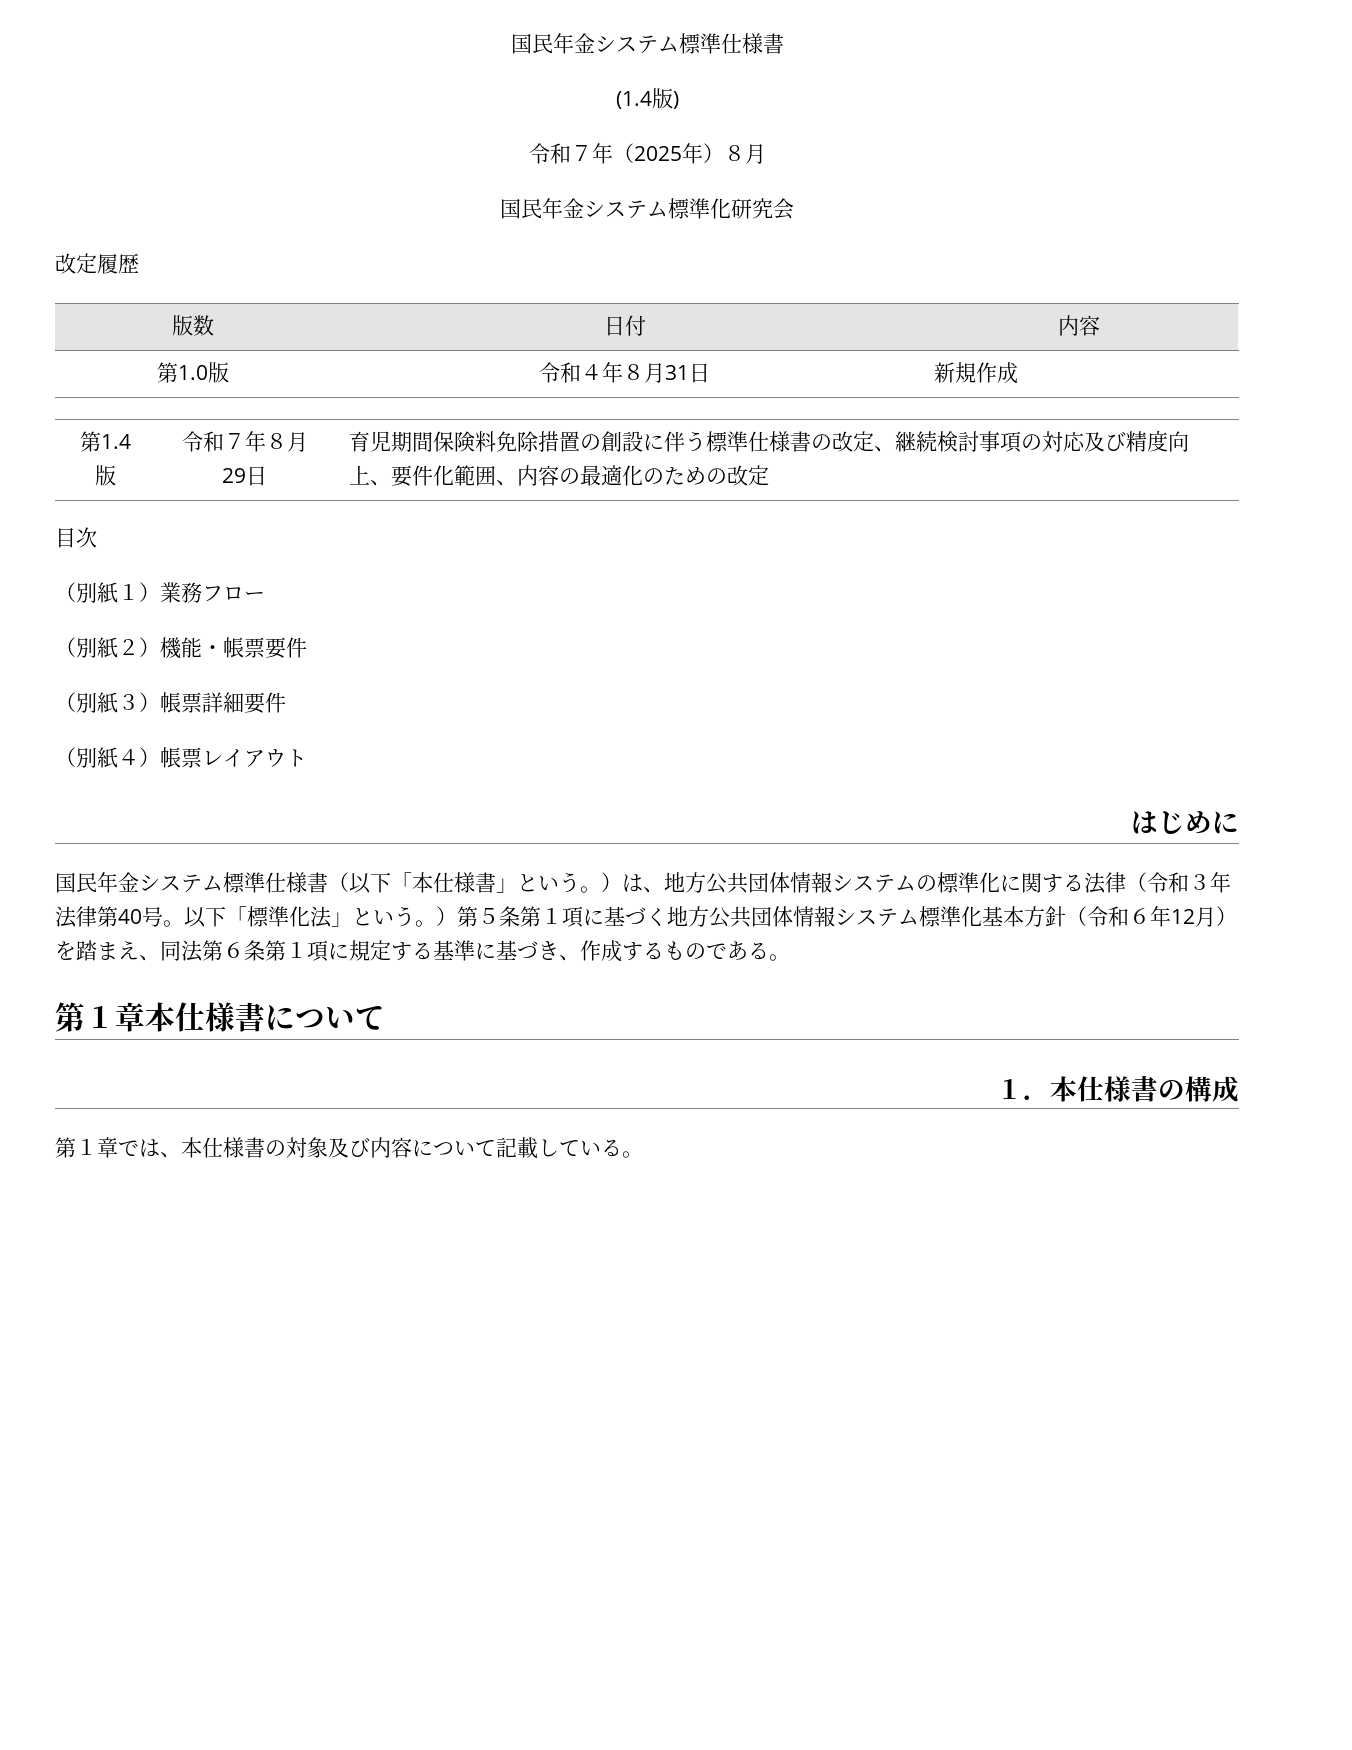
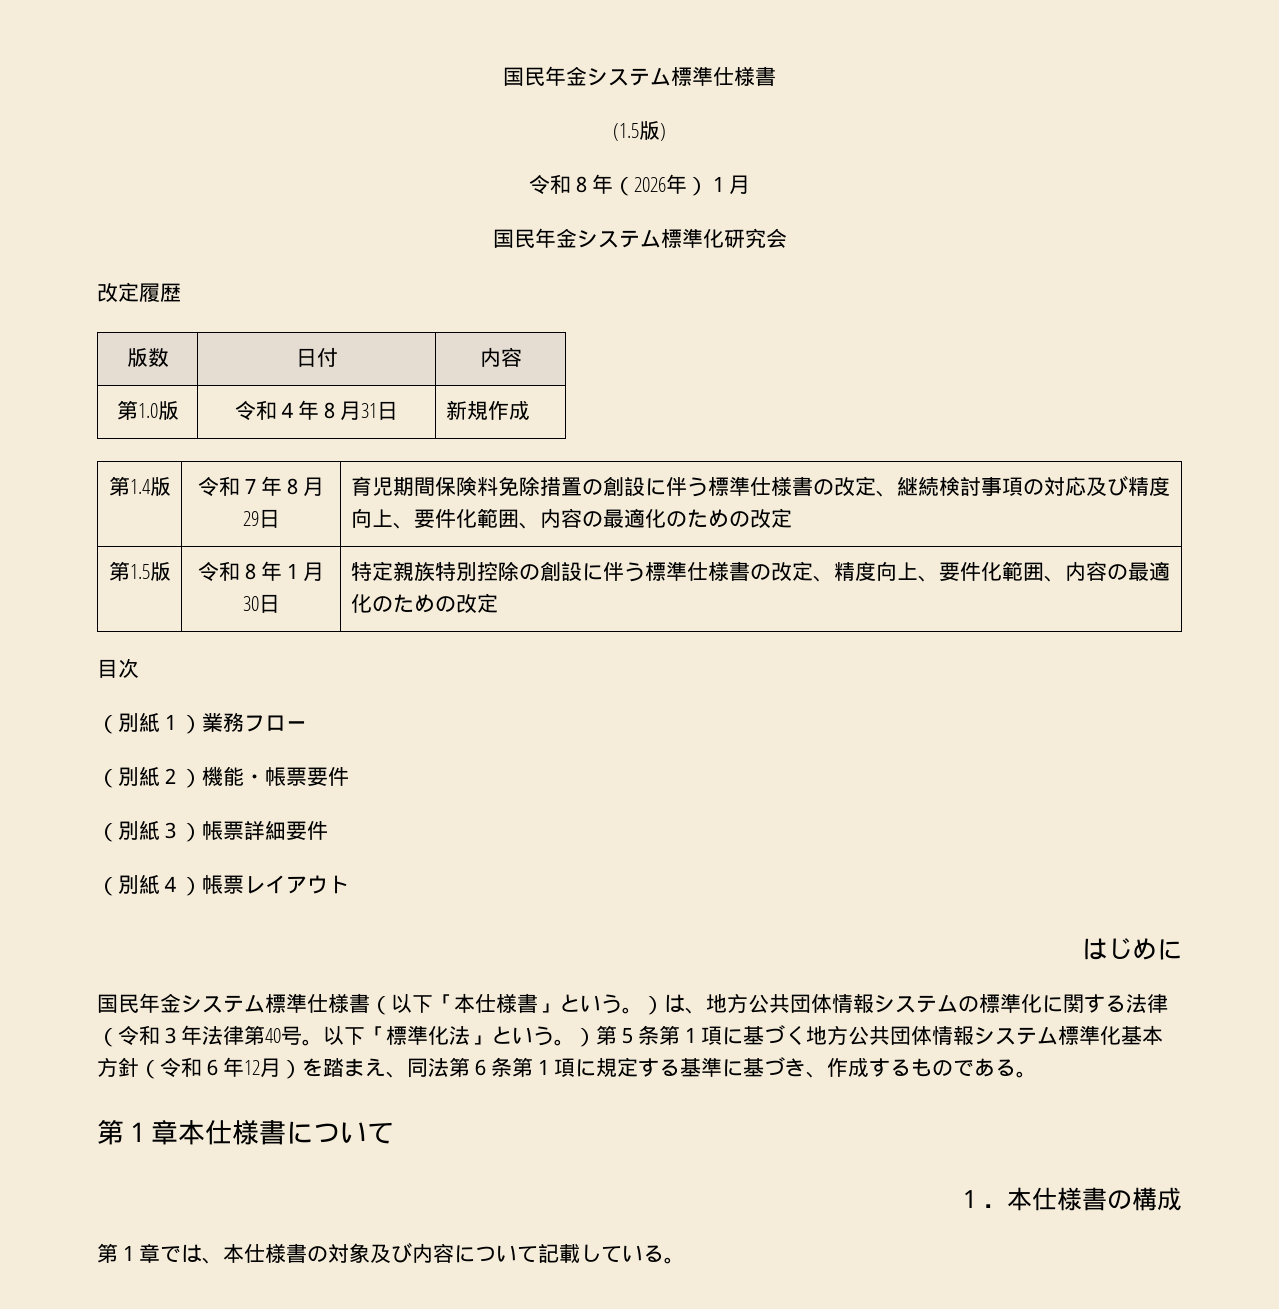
[615,91,652,109] (1.4 -> [613,123,639,141] (1.5
[570,143,745,164] ７年（2025年）８ -> [571,174,729,196] ８年（2026年）１
(769, 475) none -> [108,561,171,581] [198,561,324,582] [242,594,280,613] [351,561,1171,582] [351,593,499,613] // 第1.5版 | 令和８年１月30日 | 特定親族特別控除の創設に伴う標準仕様書の改定、精度向上、要件化範囲、内容の最適化のための改定

